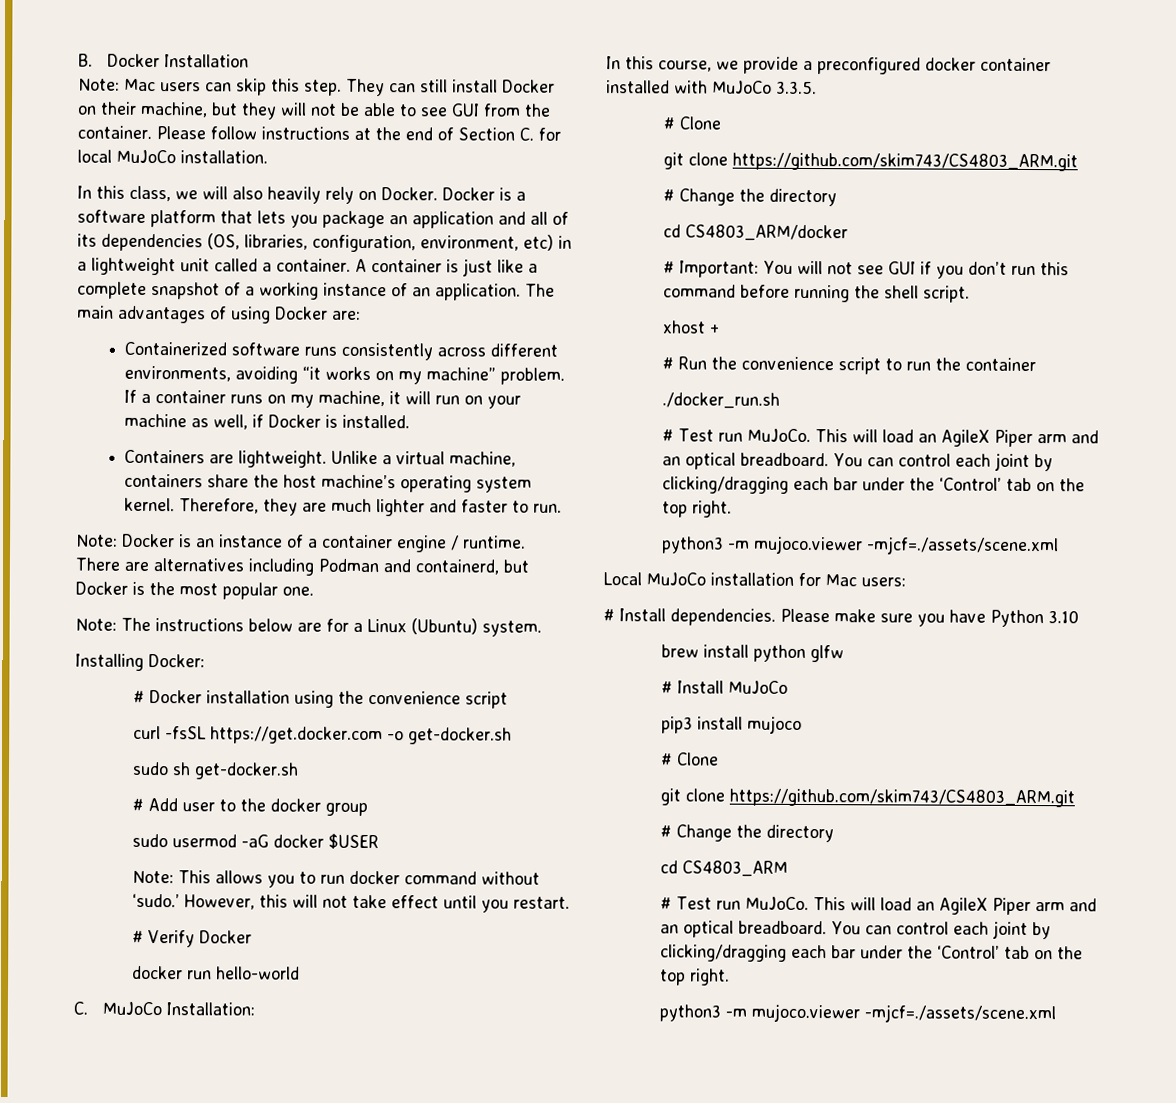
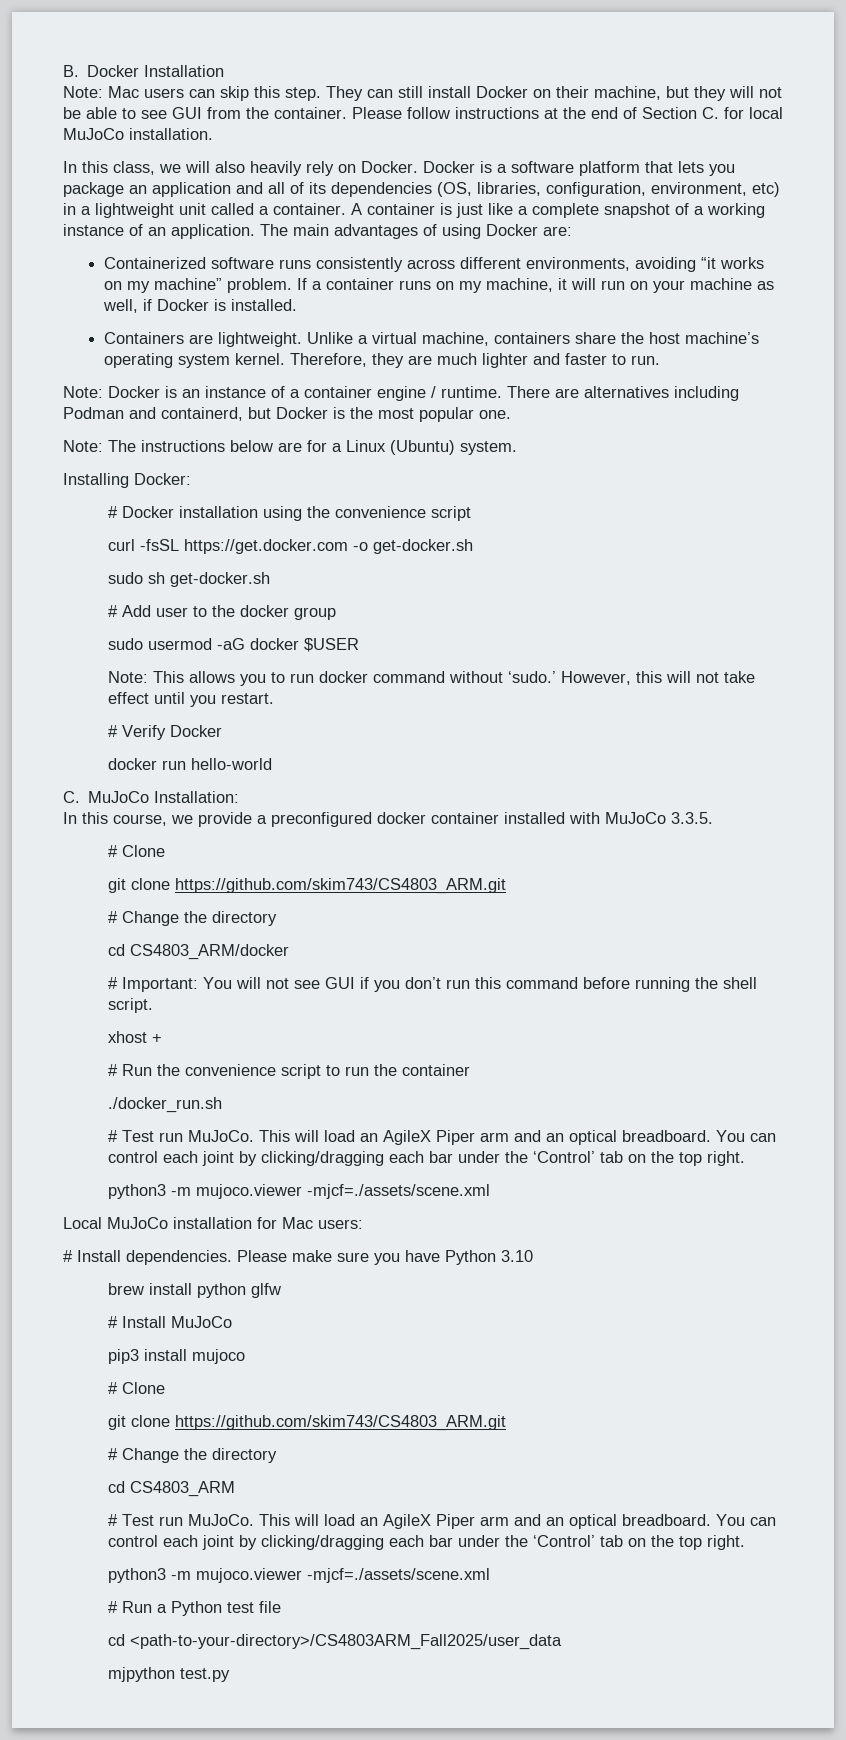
(1057, 1014) none -> [108,1601,282,1616] [108,1634,563,1650] [108,1667,231,1682] // # Run a Python test file // cd <path-to-your-directory>/CS4803ARM_Fall2025/user_data // mjpython test.py

